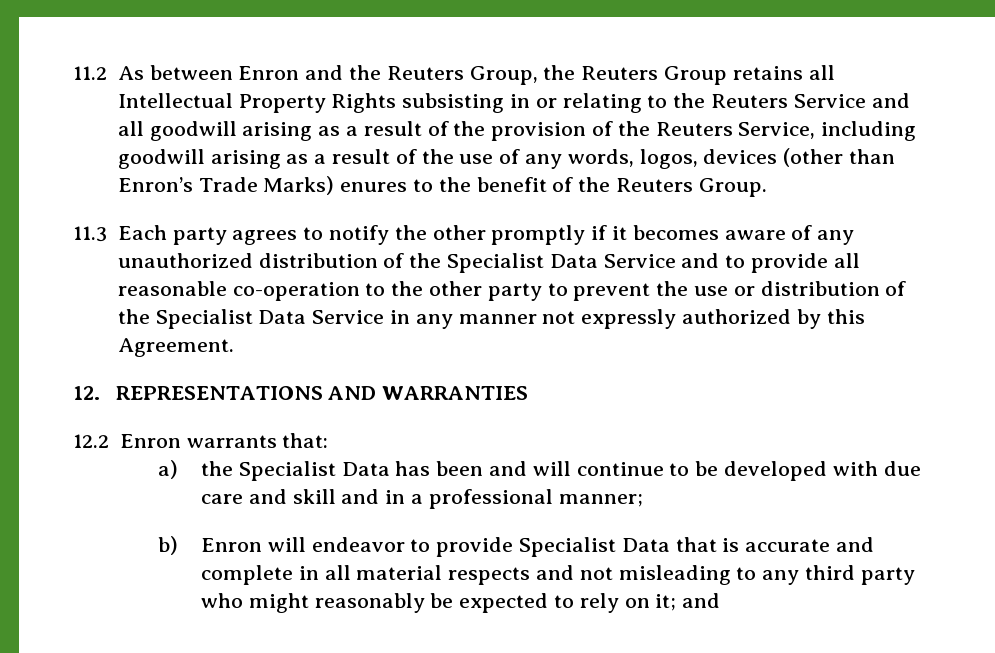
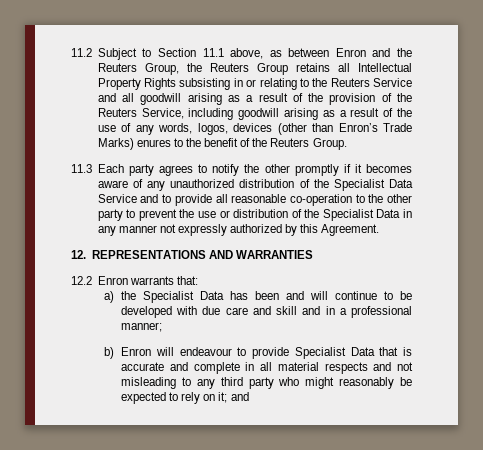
[117,66,144,80] As -> [97,48,282,60] Subject to Section 11.1 above, as
[312,310,385,324] Service -> (401, 213) none
[311,537,405,552] endeavor -> [179,347,232,356] endeavour

